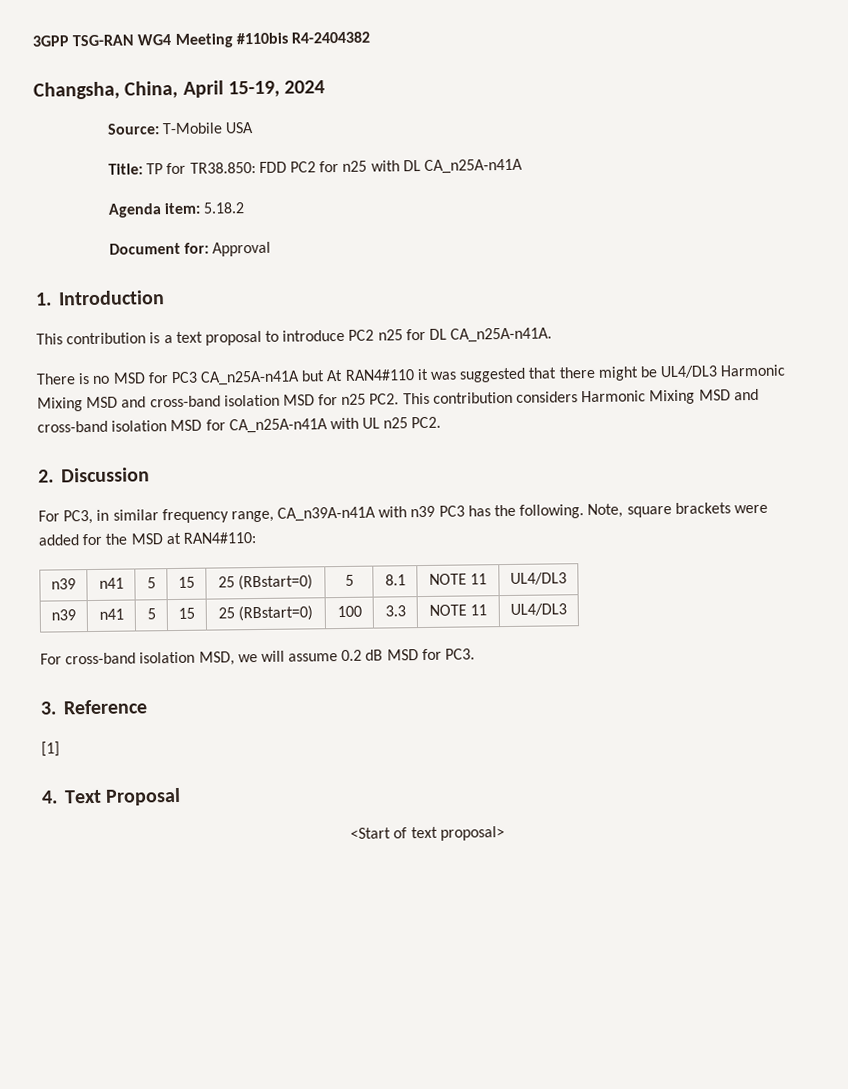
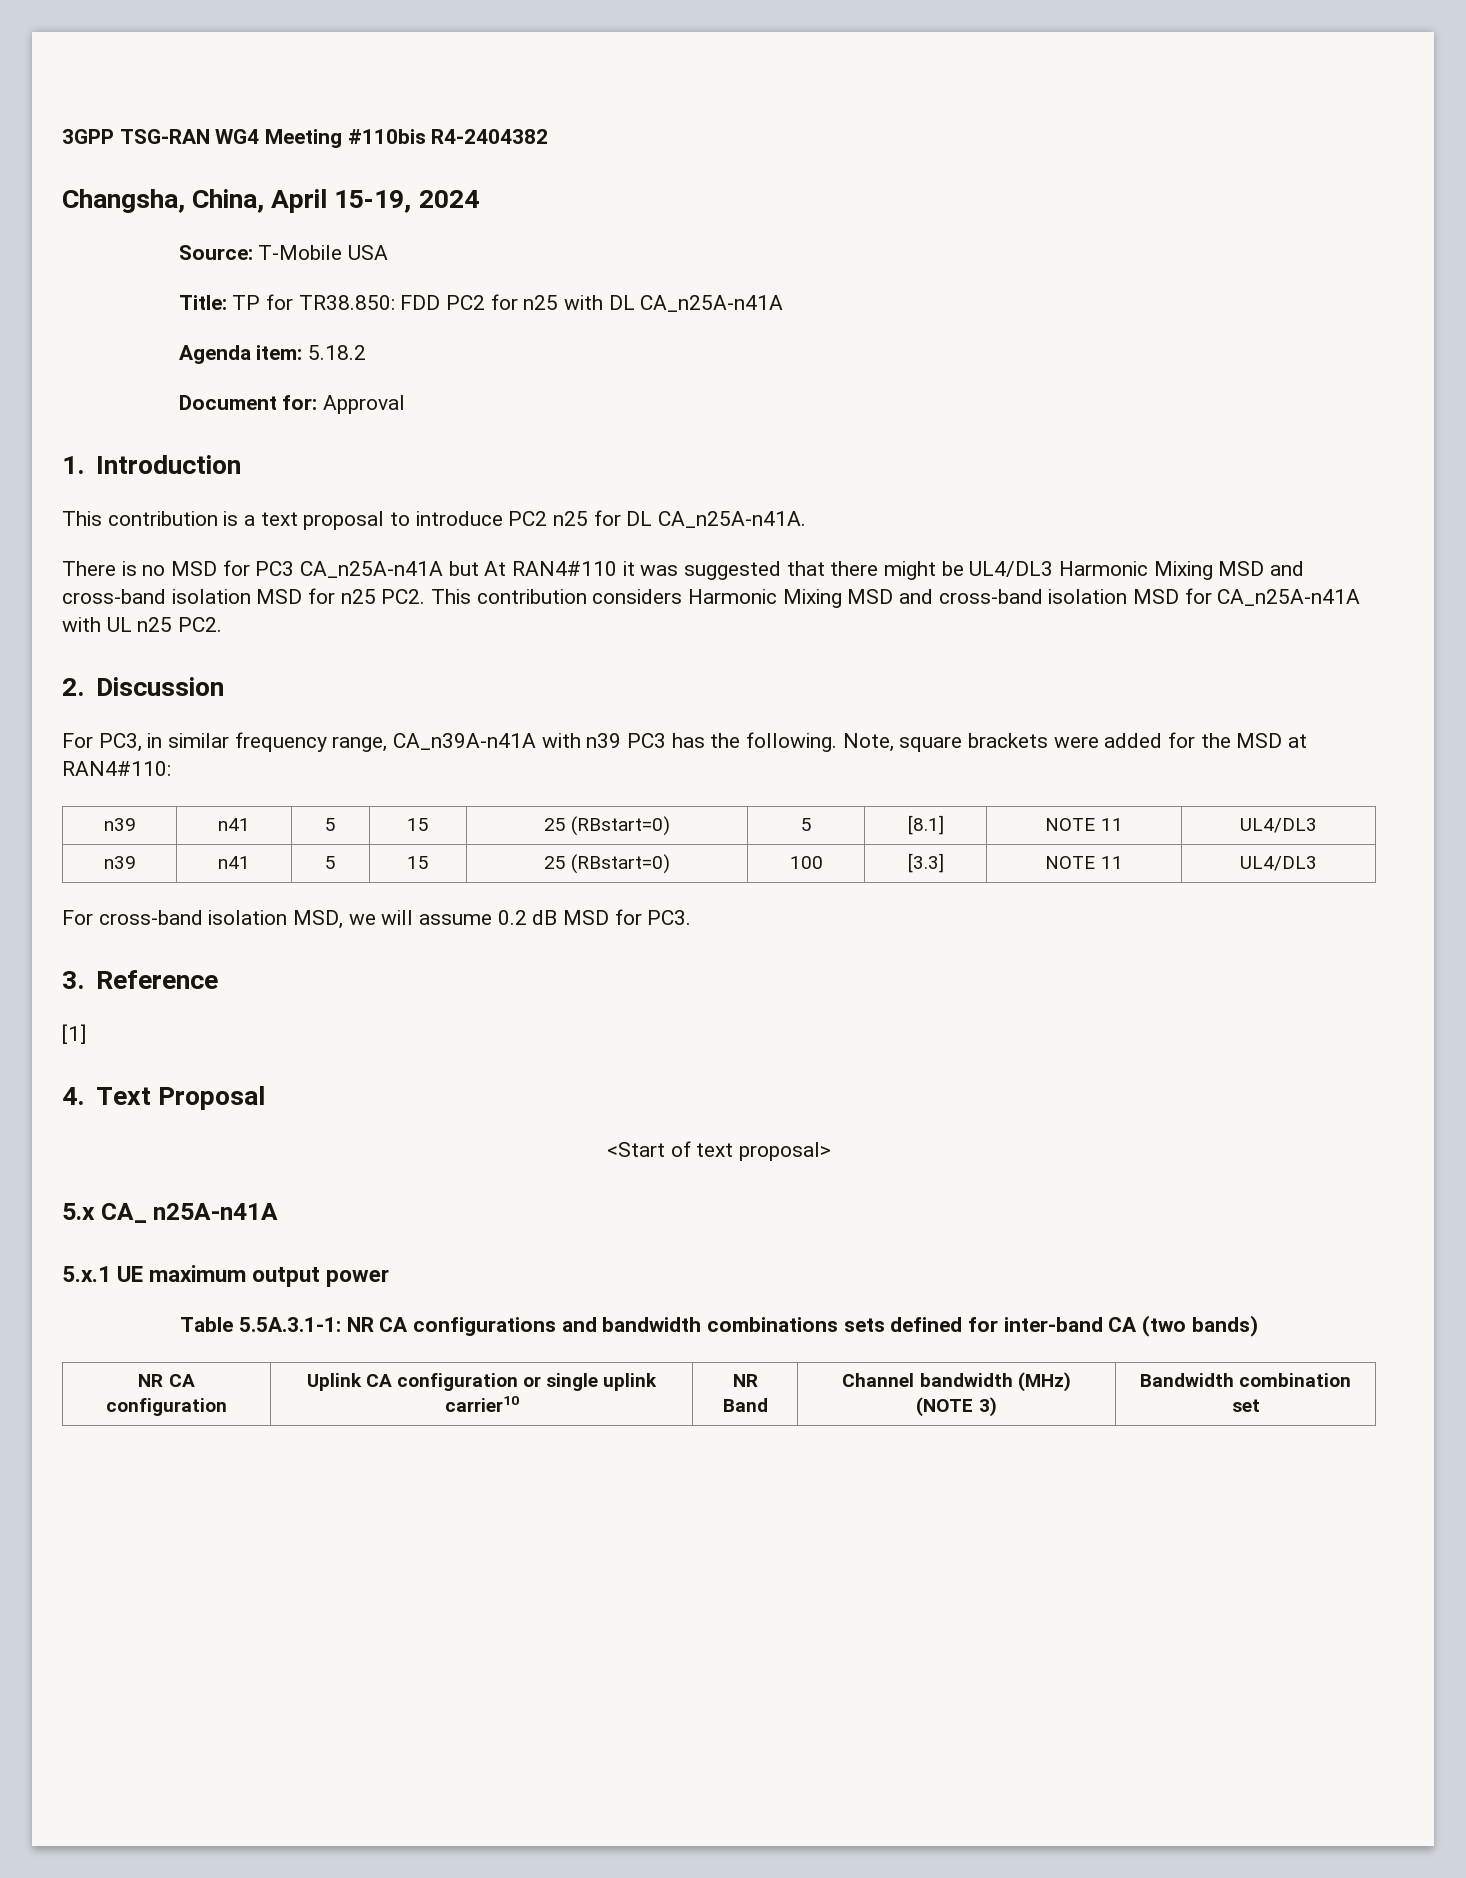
[384,574,406,586] 8.1 -> [907,815,944,835] [8.1]
[384,605,406,617] 3.3 -> [907,853,944,873] [3.3]
(505, 833) none -> [62,1203,279,1223] [62,1265,390,1287] [180,1315,1258,1337] [138,1374,195,1387] [106,1398,227,1416] [306,1373,658,1391] [444,1396,519,1412] [732,1374,758,1387] [722,1398,768,1412] [842,1372,1071,1392] [916,1397,997,1417] [1139,1373,1352,1387] [1231,1399,1260,1412] // 5.x CA_ n25A-n41A // 5.x.1 UE maximum output power // Table 5.5A.3.1-1: NR CA configurations and bandwidth combinations sets defined for inter-band CA (two bands) // NR CA configuration | Uplink CA configuration or single uplink carrier10 | NR Band | Channel bandwidth (MHz) (NOTE 3) | Bandwidth combination set

